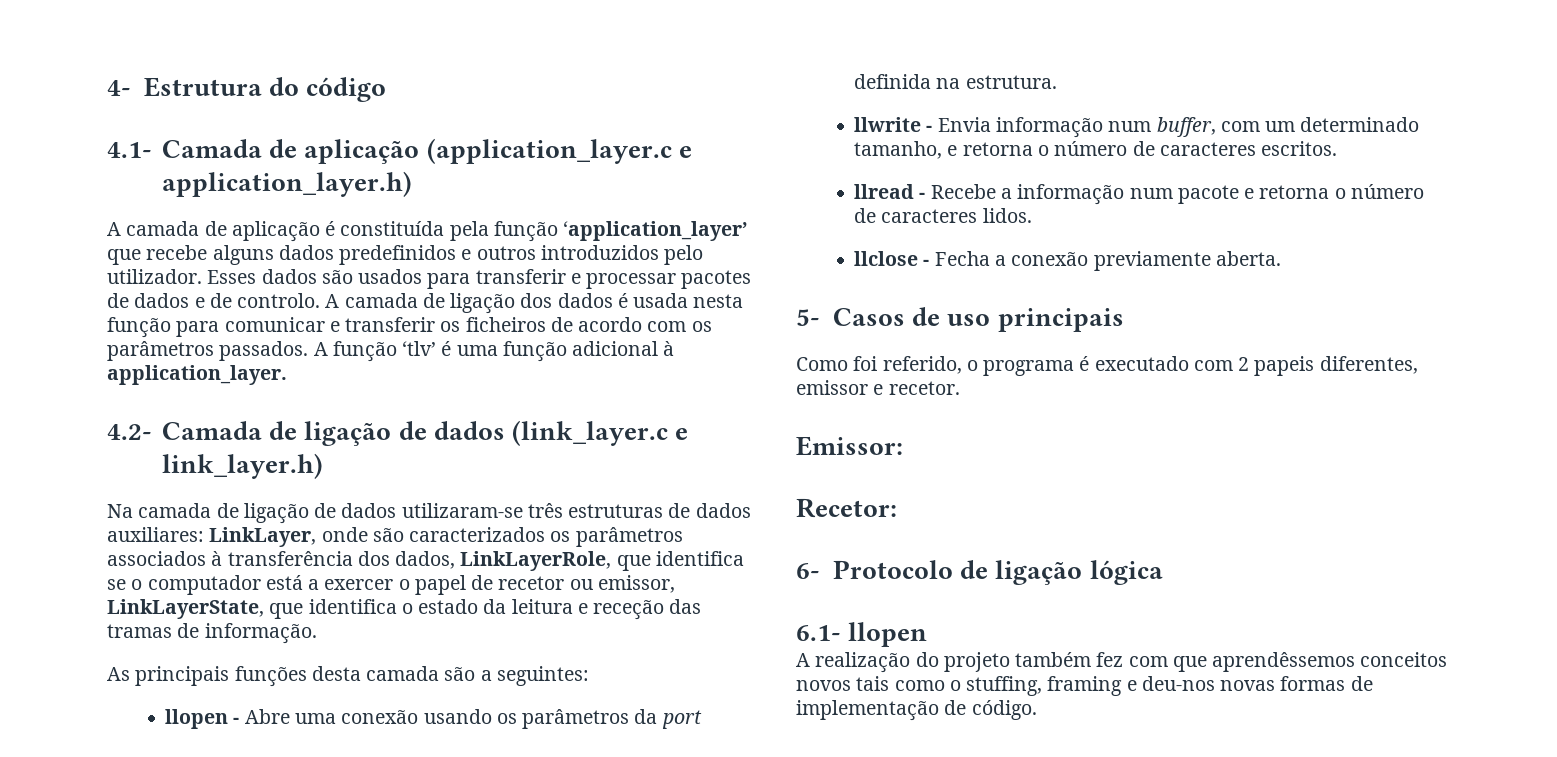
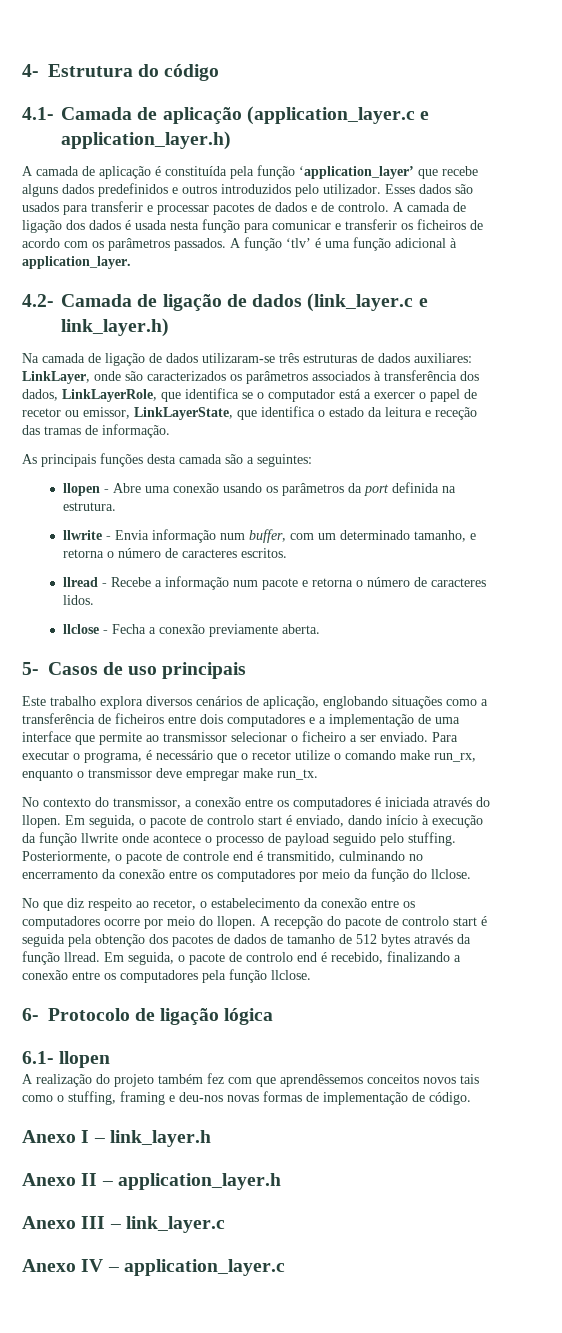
[796,356,1418,376] [796,380,960,395] [796,436,903,456] [796,498,897,518] Como foi referido, o programa é executado com 2 papeis diferentes, emissor e recetor. // Emissor: // Recetor: -> [22,696,488,709] [22,713,460,727] [22,731,458,745] [22,750,476,763] [22,768,318,781] [22,797,490,810] [22,815,483,828] [22,832,456,846] [22,851,423,864] [22,868,471,882] [22,898,415,911] [22,916,487,929] [22,934,471,947] [22,951,461,965] [22,969,311,983] Este trabalho explora diversos cenários de aplicação, englobando situações como a transferência de ficheiros entre dois computadores e a implementação de uma interface que permite ao transmissor selecionar o ficheiro a ser enviado. Para executar o programa, é necessário que o recetor utilize o comando make run_rx, enquanto o transmissor deve empregar make run_tx. // No contexto do transmissor, a conexão entre os computadores é iniciada através do llopen. Em seguida, o pacote de controlo start é enviado, dando início à execução da função llwrite onde acontece o processo de payload seguido pelo stuffing. Posteriormente, o pacote de controle end é transmitido, culminando no encerramento da conexão entre os computadores por meio da função do llclose. // No que diz respeito ao recetor, o estabelecimento da conexão entre os computadores ocorre por meio do llopen. A recepção do pacote de controlo start é seguida pela obtenção dos pacotes de dados de tamanho de 512 bytes através da função llread. Em seguida, o pacote de controlo end é recebido, finalizando a conexão entre os computadores pela função llclose.
(1037, 710) none -> [22,1130,211,1147] [22,1173,281,1190] [22,1216,225,1233] [22,1259,285,1276] // Anexo I – link_layer.h // Anexo II – application_layer.h // Anexo III – link_layer.c // Anexo IV – application_layer.c

